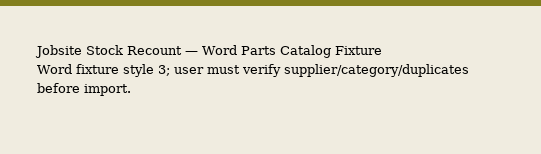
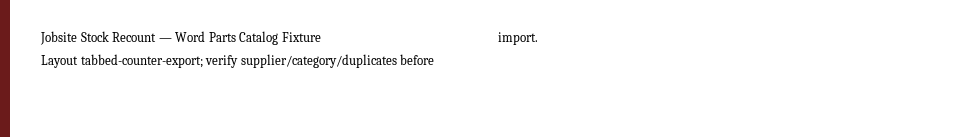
[37,64,240,77] Word fixture style 3; user must -> [41,54,203,68] Layout tabbed-counter-export;

